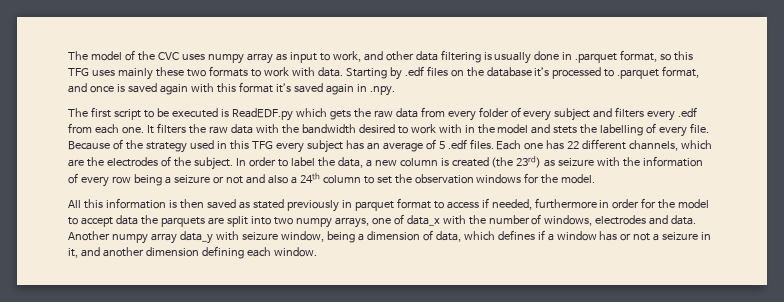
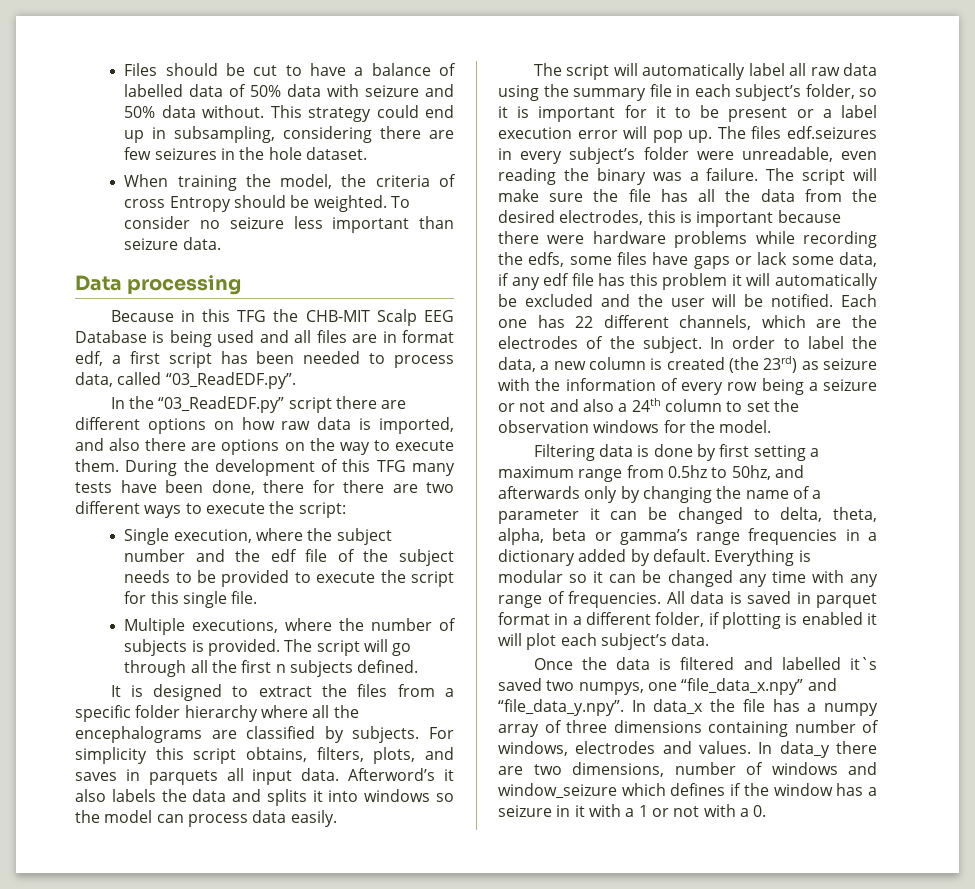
[68,50,694,64] [68,66,700,80] [68,82,395,96] [68,107,698,121] [68,123,710,137] [68,139,494,153] The model of the CVC uses numpy array as input to work, and other data filtering is usually done in .parquet format, so this TFG uses mainly these two formats to work with data. Starting by .edf files on the database it’s processed to .parquet format, and once is saved again with this format it’s saved again in .npy. // The first script to be executed is ReadEDF.py which gets the raw data from every folder of every subject and filters every .edf from each one. It filters the raw data with the bandwidth desired to work with in the model and stets the labelling of every file. Because of the strategy used in this TFG every subject has an average of 5 .edf files. -> [124,63,456,76] [124,84,454,97] [124,105,454,122] [124,126,454,143] [124,147,367,160] [124,174,456,191] [124,195,410,212] [124,216,454,233] [124,237,221,250] [75,275,242,295] [110,309,454,326] [75,330,455,347] [75,351,454,368] [75,372,296,389] [110,396,407,413] [75,417,454,434] [75,438,454,455] [75,459,455,476] [75,480,454,495] [75,501,346,518] [124,528,392,545] [124,549,454,566] [124,570,454,587] [124,591,258,608] [124,618,457,635] [124,639,412,656] [124,660,419,677] [110,684,454,701] [75,705,359,722] [75,726,454,743] [75,747,454,764] [75,768,454,785] [75,789,454,806] [75,810,337,827] [533,63,877,80] [498,84,877,101] [498,105,877,122] [498,126,877,143] [498,147,877,164] [498,168,877,185] [498,189,877,202] [498,210,841,227] [498,231,877,248] [498,252,877,269] [498,273,878,290] [498,294,834,307] Files should be cut to have a balance of labelled data of 50% data with seizure and 50% data without. This strategy could end up in subsampling, considering there are few seizures in the hole dataset. // When training the model, the criteria of cross Entropy should be weighted. To consider no seizure less important than seizure data. // Data processing // Because in this TFG the CHB-MIT Scalp EEG Database is being used and all files are in format edf, a first script has been needed to process data, called “03_ReadEDF.py”. // In the “03_ReadEDF.py” script there are different options on how raw data is imported, and also there are options on the way to execute them. During the development of this TFG many tests have been done, there for there are two different ways to execute the script: // Single execution, where the subject number and the edf file of the subject needs to be provided to execute the script for this single file. // Multiple executions, where the number of subjects is provided. The script will go through all the first n subjects defined. // It is designed to extract the files from a specific folder hierarchy where all the encephalograms are classified by subjects. For simplicity this script obtains, filters, plots, and saves in parquets all input data. Afterword’s it also labels the data and splits it into windows so the model can process data easily. // The script will automatically label all raw data using the summary file in each subject’s folder, so it is important for it to be present or a label execution error will pop up. The files edf.seizures in every subject’s folder were unreadable, even reading the binary was a failure. The script will make sure the file has all the data from the desired electrodes, this is important because there were hardware problems while recording the edfs, some files have gaps or lack some data, if any edf file has this problem it will automatically be excluded and the user will be notified.
[68,198,710,212] [68,214,486,228] All this information is then saved as stated previously in parquet format to access if needed, furthermore in order for the model to accept data the parquets are split into two numpy arrays, one of data_x with the -> [533,444,819,461] [498,465,804,482] [498,486,822,503] [498,507,877,524] [498,528,877,545] [498,549,811,566] [498,570,878,587] [498,591,877,608] [498,612,877,629] [498,633,710,650] [533,657,877,670] [498,678,837,695] [498,699,878,716] [498,720,788,737] Filtering data is done by first setting a maximum range from 0.5hz to 50hz, and afterwards only by changing the name of a parameter it can be changed to delta, theta, alpha, beta or gamma’s range frequencies in a dictionary added by default. Everything is modular so it can be changed any time with any range of frequencies. All data is saved in parquet format in a different folder, if plotting is enabled it will plot each subject’s data. // Once the data is filtered and labelled it`s saved two numpys, one “file_data_x.npy” and “file_data_y.npy”. In data_x the file has a numpy array of three dimensions containing
[671,215,697,225] [68,230,461,244] data. Another numpy array data_y with seizure window, being a dimension of data, -> [699,741,877,758] [498,762,877,777] [498,783,617,799] values. In data_y there are two dimensions, number of windows and window_seizure
[547,233,554,241] a -> [743,783,769,796] the
[620,233,651,241] or not -> (864, 789) none
[68,246,317,259] it, and another dimension defining each window. -> [574,804,767,817] it with a 1 or not with a 0.

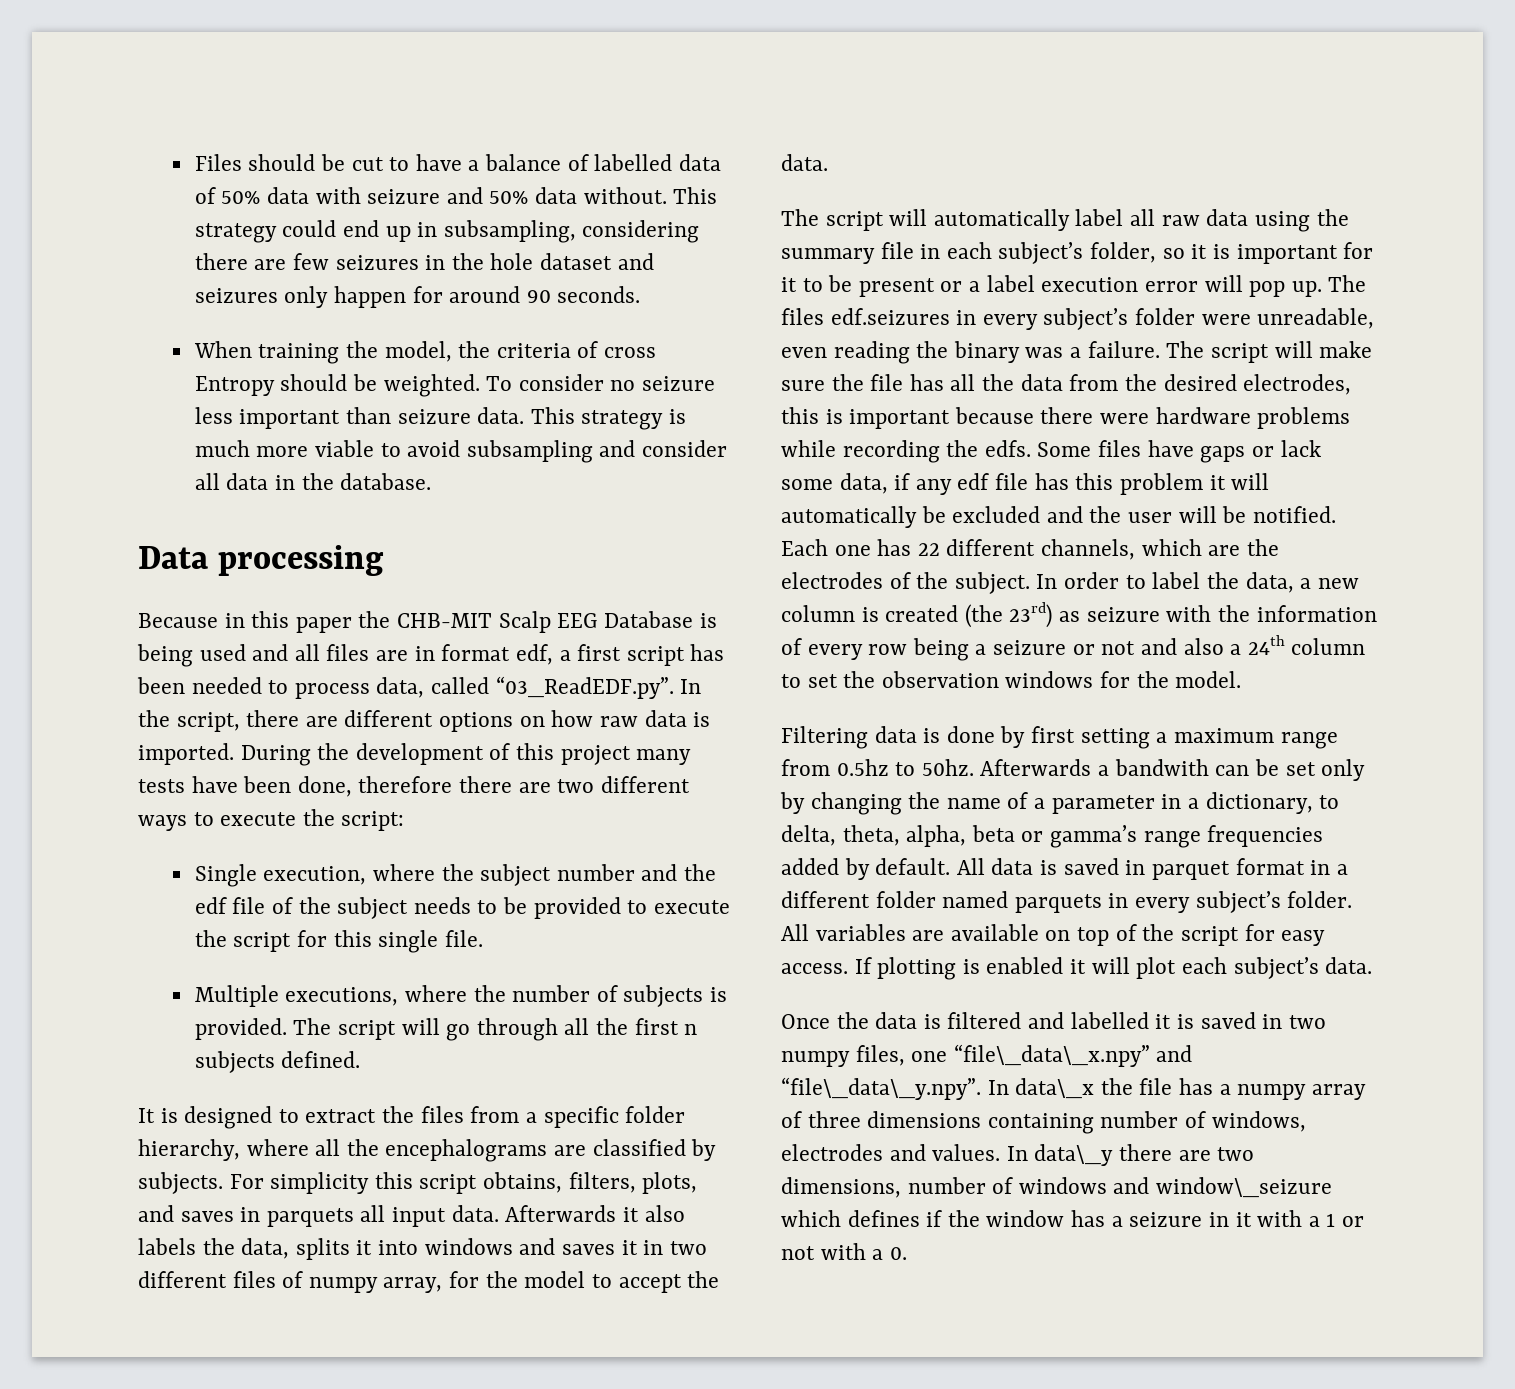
[305,147,367,160] dataset. -> [540,253,654,270] [194,286,641,308] dataset and seizures only happen for around 90 seconds.
(221, 243) none -> [530,407,687,430] [194,440,728,463] [194,473,432,490] This strategy is much more viable to avoid subsampling and consider all data in the database.
[237,310,267,322] TFG -> [295,617,352,633] paper
(296, 380) // -> (674, 687) none
[158,396,332,413] “03_ReadEDF.py” script -> [176,712,240,732] script,
[379,417,454,434] [75,438,454,455] [75,459,119,472] imported, and also there are options on the way to execute them. -> [138,743,234,765] imported.
[376,460,406,472] TFG -> [560,745,631,765] project
[263,480,335,493] there for -> [358,776,453,793] therefore
[184,705,258,722] hierarchy -> [138,1139,240,1161] hierarchy,
[348,768,436,781] Afterword’s -> [505,1205,617,1222] Afterwards
[192,789,262,802] data and -> [241,1238,290,1259] data,
[435,793,454,802] [75,810,337,827] so the model can process data easily. -> [519,1238,707,1255] [138,1271,720,1293] [781,154,828,171] and saves it in two different files of numpy array, for the model to accept the data.
[528,252,612,267] edfs, some -> [984,440,1092,457] edfs. Some
[731,465,804,480] [498,486,580,499] 50hz, and afterwards -> [921,759,1316,776] 50hz. Afterwards a bandwith can be set
[589,507,743,524] it can be changed -> [1161,792,1313,814] in a dictionary,
[845,529,877,541] [498,549,811,566] [498,570,878,587] [498,591,661,608] in a dictionary added by default. Everything is modular so it can be changed any time with any range of frequencies. -> [781,858,951,880] added by default.
[655,612,720,627] folder, if -> [875,891,1353,913] [781,924,1326,946] [781,957,872,974] folder named parquets in every subject’s folder. All variables are available on top of the script for easy access. If
[850,657,877,670] [498,678,837,695] [498,699,704,716] it`s saved two numpys, one “file_data_x.npy” and “file_data_y.npy”. In data_x -> [1155,1012,1326,1029] [781,1044,1193,1067] [781,1077,1095,1100] it is saved in two numpy files, one “file\_data\_x.npy” and “file\_data\_y.npy”. In data\_x
[779,741,830,758] data_y -> [1034,1144,1114,1166] data\_y
[498,783,617,799] window_seizure -> [1156,1177,1333,1198] window\_seizure

